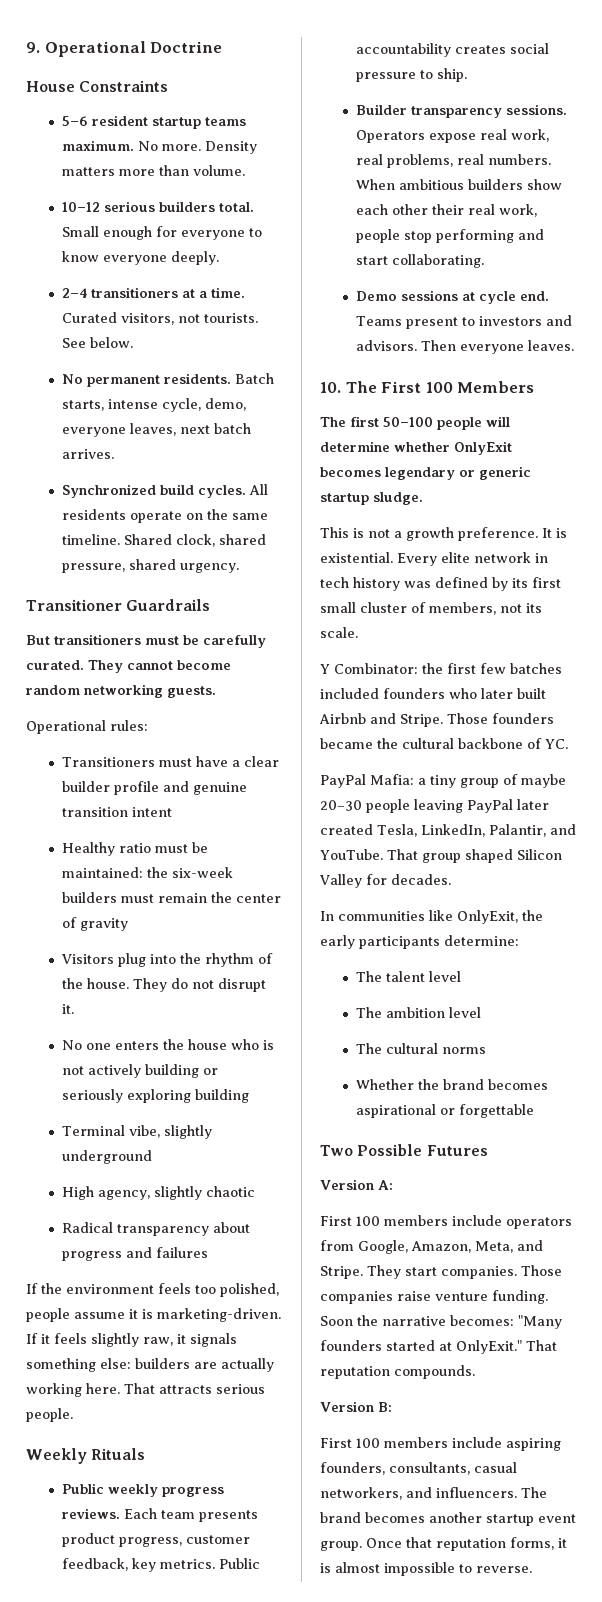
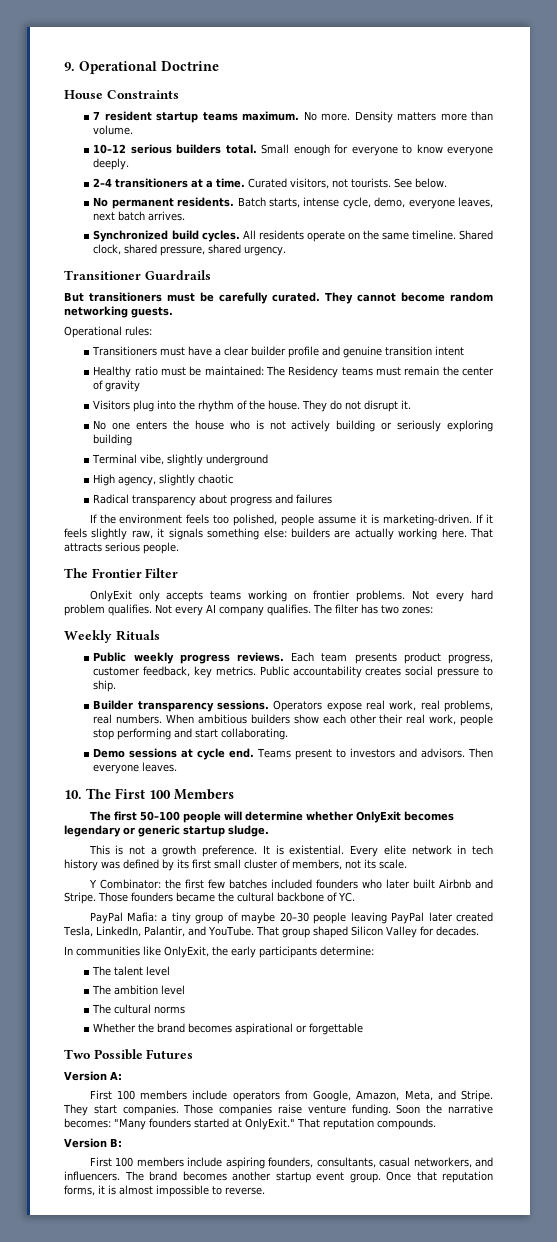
[62,116,89,126] 5–6 -> [93,111,101,120] 7
[147,867,234,878] [62,892,118,903] the six-week builders -> [266,366,373,378] The Residency teams
(73, 1415) none -> [64,568,179,578] [89,590,493,602] [64,604,433,616] // The Frontier Filter // OnlyExit only accepts teams working on frontier problems. Not every hard problem qualifies. Not every AI company qualifies. The filter has two zones:

